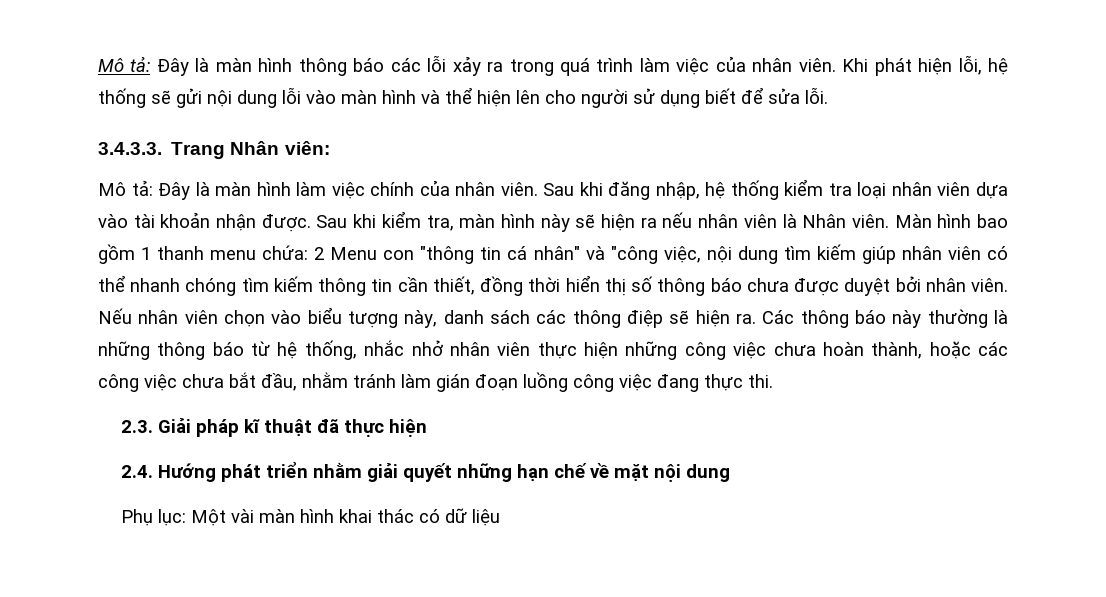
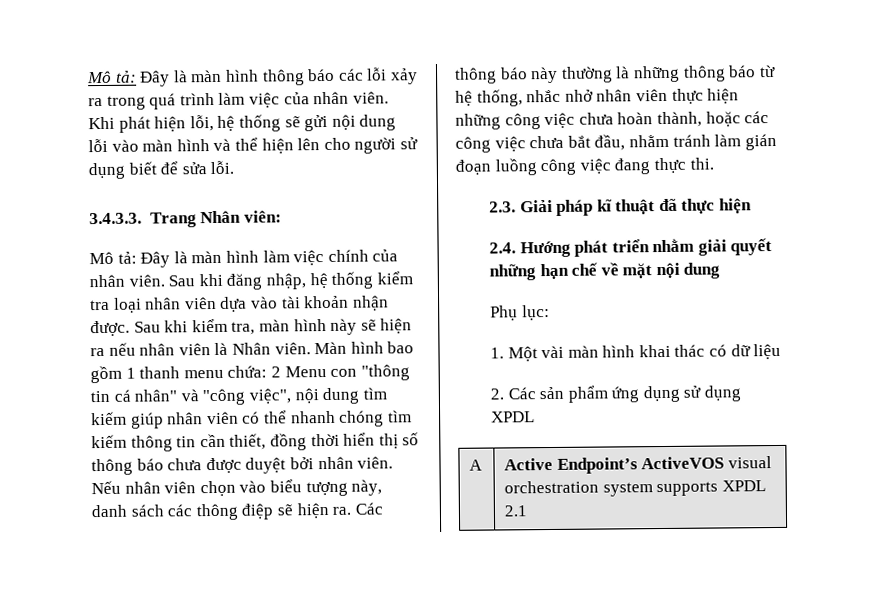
[663,246,701,263] việc, -> [248,388,291,404] việc",
(186, 517) none -> [489,347,504,359] // 1.
(500, 517) none -> [489,385,742,403] [490,411,535,423] [469,459,484,471] [504,456,772,474] [504,480,766,497] [504,505,528,517] // 2. Các sản phẩm ứng dụng sử dụng XPDL // A | Active Endpoint’s ActiveVOS visual orchestration system supports XPDL 2.1

